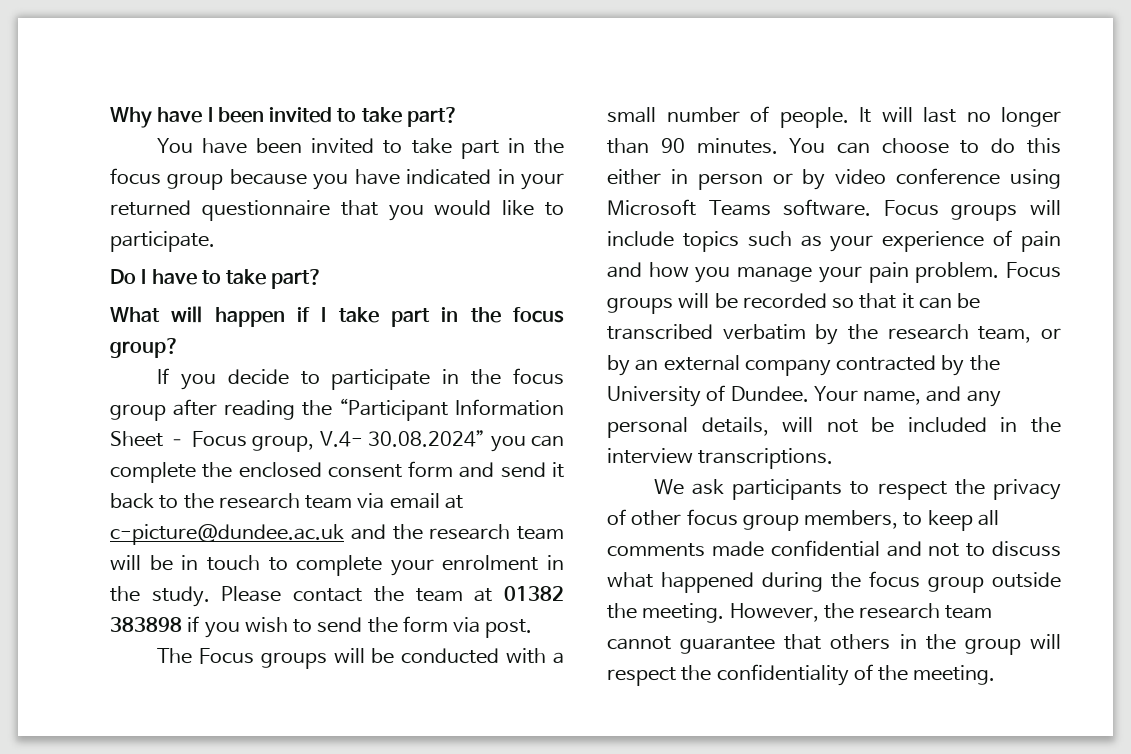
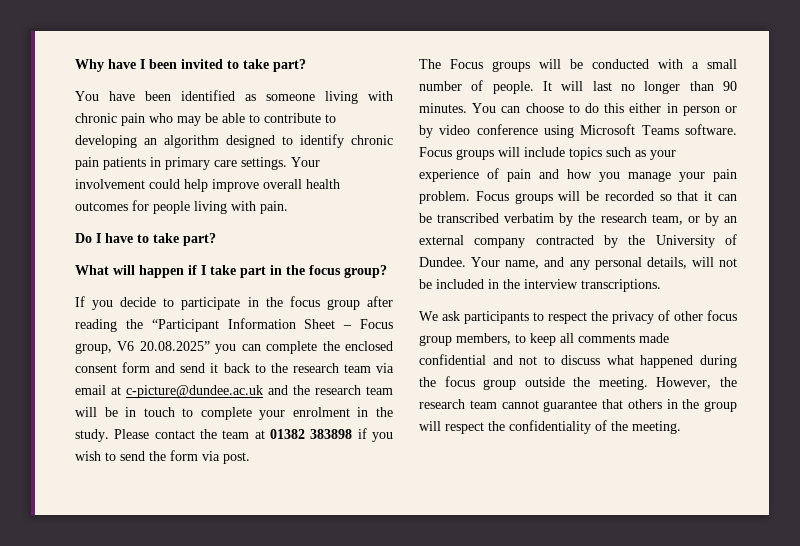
[311,138,564,159] [110,168,564,190] [110,200,564,221] [110,231,215,252] invited to take part in the focus group because you have indicated in your returned questionnaire that you would like to participate. -> [181,90,393,104] [75,113,336,126] [75,134,393,148] [75,157,320,170] [75,179,340,192] [75,200,288,214] identified as someone living with chronic pain who may be able to contribute to developing an algorithm designed to identify chronic pain patients in primary care settings. Your involvement could help improve overall health outcomes for people living with pain.
[319,430,486,447] V.4- 30.08.2024” -> [117,341,210,351] V6 20.08.2025”

